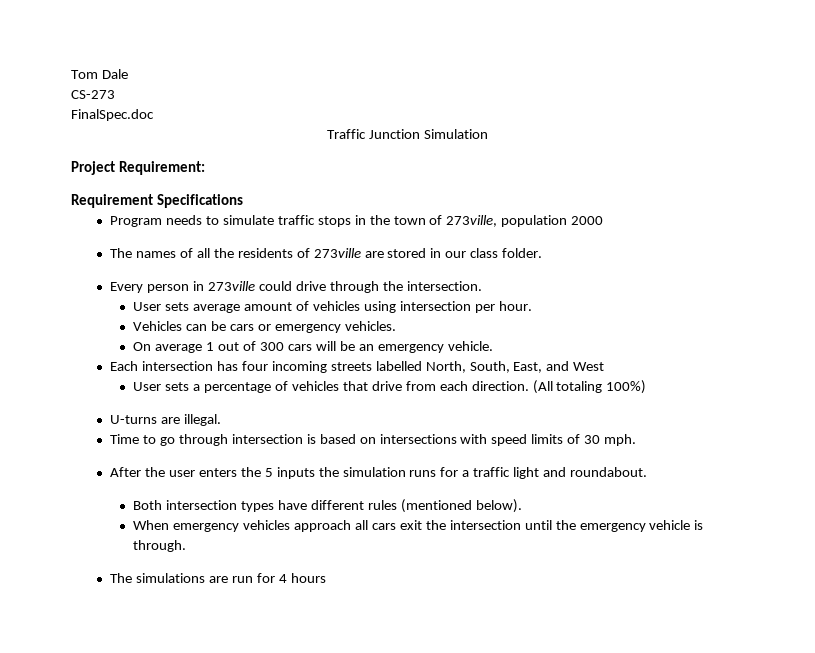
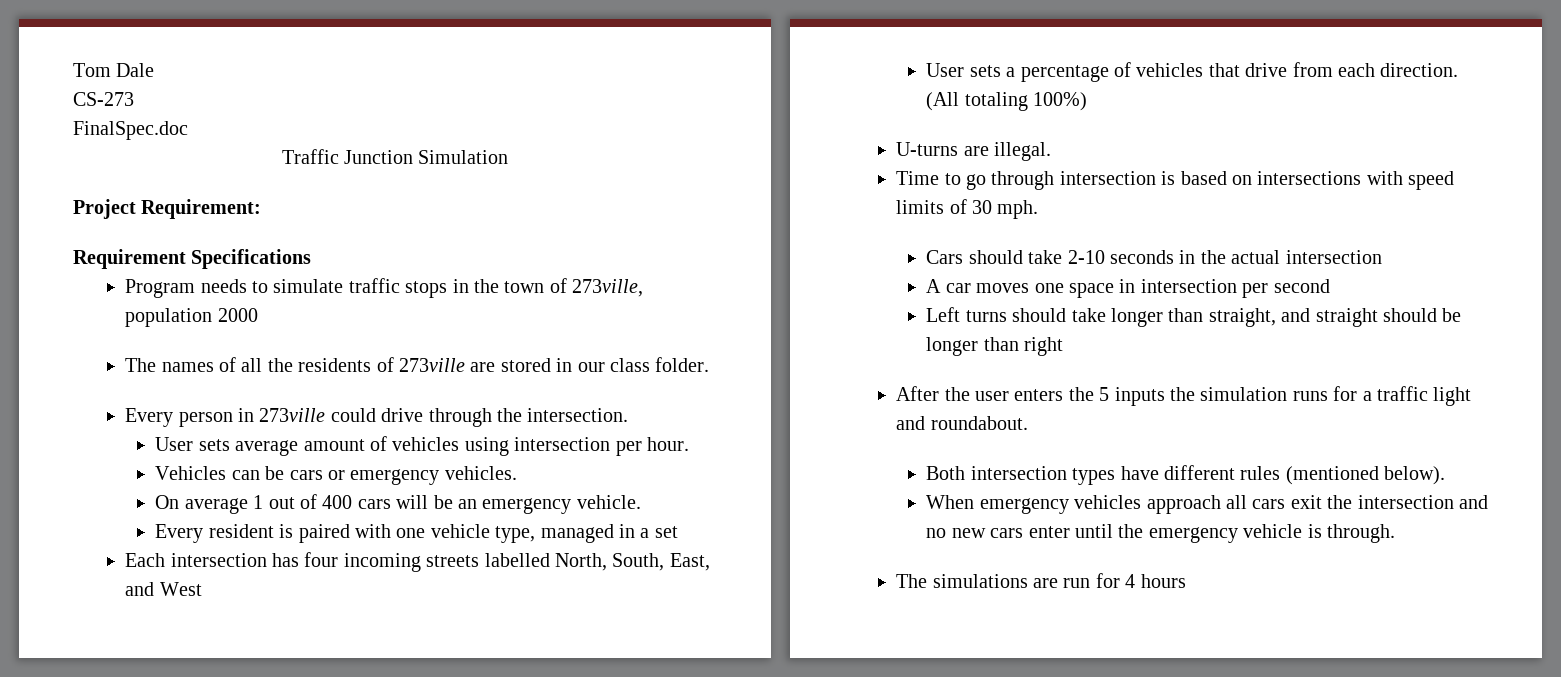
[260,342,285,351] 300 -> [322,495,353,509] 400
(493, 346) none -> [155,524,678,543] // Every resident is paired with one vehicle type, managed in a set
(637, 440) none -> [926,250,1382,264] [926,279,1330,298] [926,307,1462,327] [926,337,1064,356] // Cars should take 2-10 seconds in the actual intersection // A car moves one space in intersection per second // Left turns should take longer than straight, and straight should be longer than right
(521, 525) none -> [1458,495,1488,509] [926,526,1070,538] and no new cars enter

